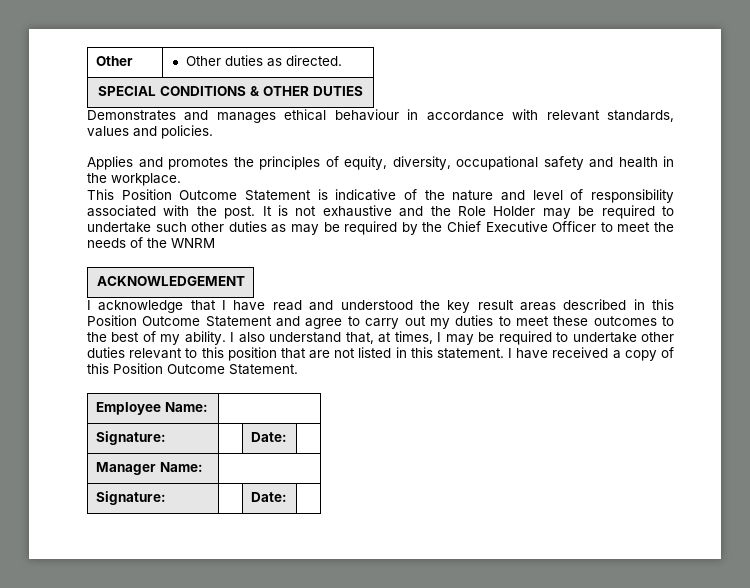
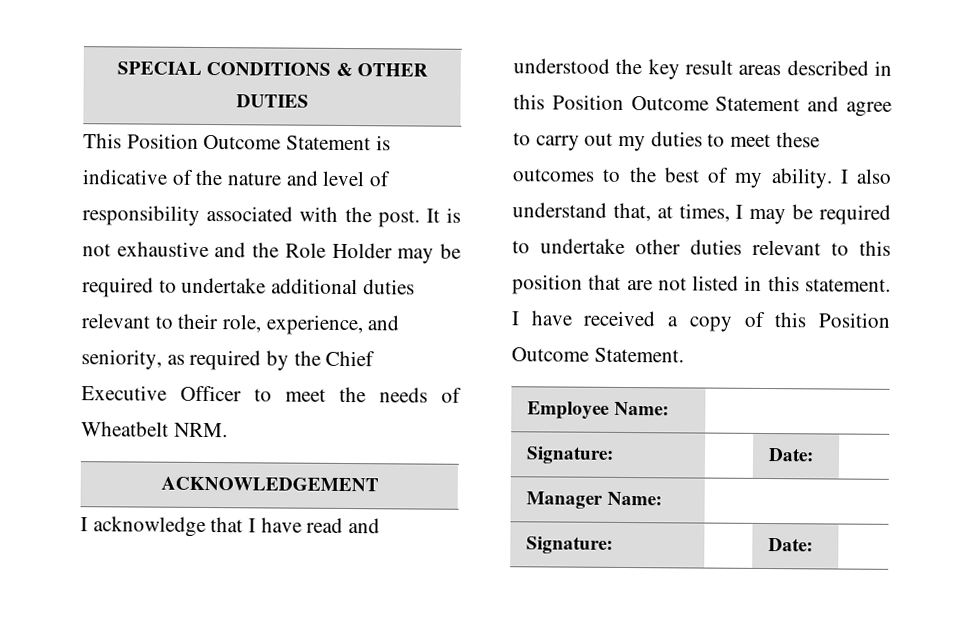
[95,56,133,66] [185,55,342,67] Other | Other duties as directed. // -> (117, 68) none
[87,109,675,123] [87,125,213,139] [87,156,674,170] [87,173,181,186] // Demonstrates and manages ethical behaviour in accordance with relevant standards, values and policies. // Applies and promotes the principles of equity, diversity, occupational safety and health in the workplace. -> (309, 101) none
[155,221,340,235] such other duties as may be -> [271,278,415,295] [81,313,400,336] [81,349,185,370] additional duties relevant to their role, experience, and seniority, as
[147,238,215,248] the WNRM -> [81,421,228,438] Wheatbelt NRM.

